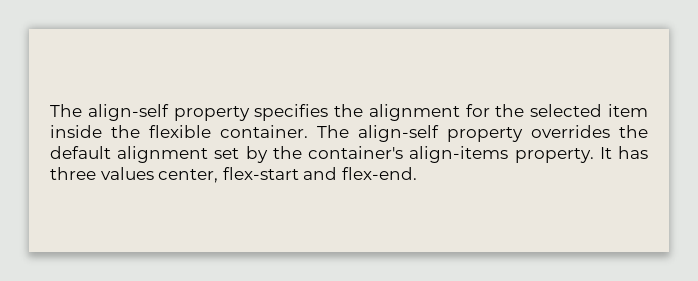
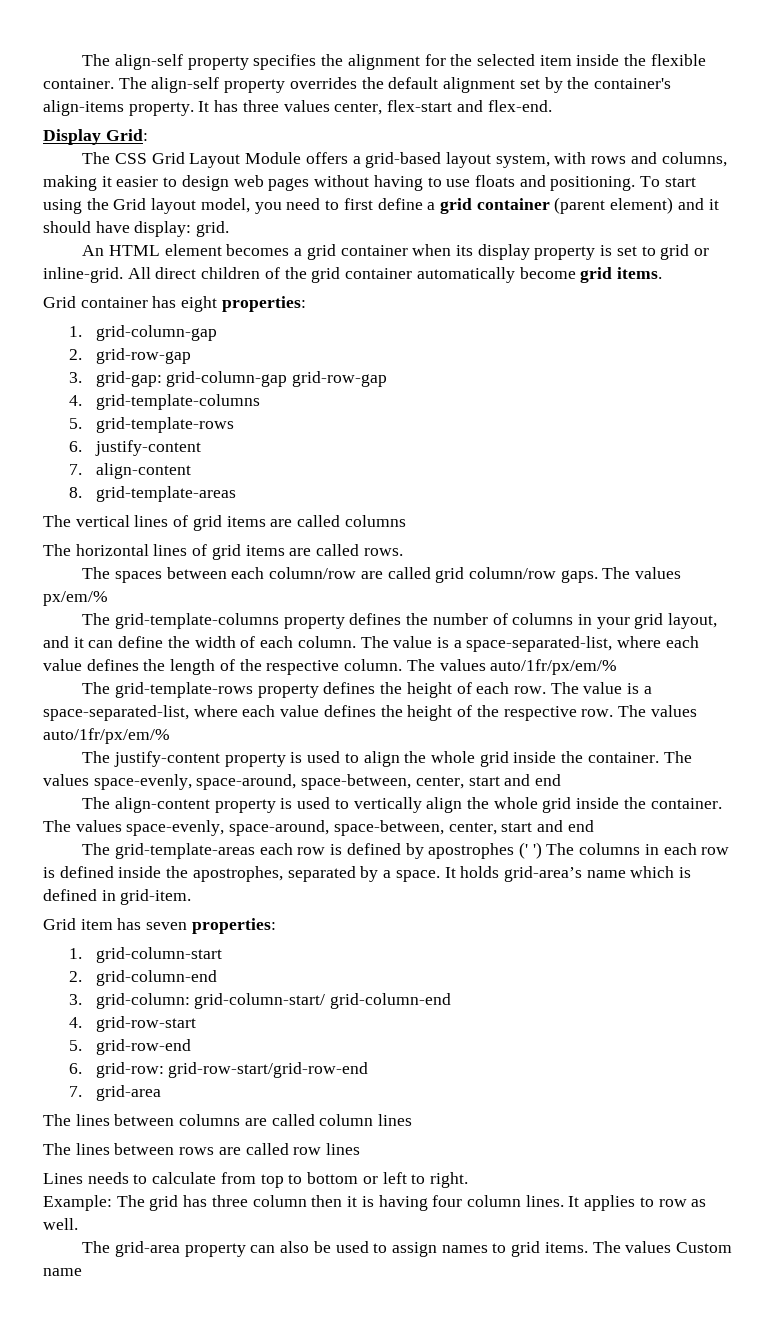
(417, 173) none -> [43,129,148,145] [82,152,727,168] [43,175,696,191] [43,197,719,214] [43,221,230,237] [82,244,710,260] [43,267,662,283] [43,296,306,312] [69,325,217,341] [69,348,191,364] [69,371,387,387] [69,394,260,410] [69,417,234,433] [69,440,201,456] [69,463,191,479] [69,486,236,502] [43,515,406,531] [43,544,403,560] [82,567,682,583] [43,591,108,606] [82,613,718,629] [43,636,699,652] [43,659,618,675] [82,682,652,698] [43,705,697,721] [43,728,170,744] [82,751,692,767] [43,774,562,790] [82,797,722,813] [43,820,594,836] [82,842,730,859] [43,866,692,882] [43,889,192,905] [43,918,276,934] [69,947,222,963] [69,970,217,986] [69,993,451,1009] [69,1016,196,1032] [69,1039,191,1055] [69,1062,369,1078] [69,1085,161,1101] [43,1114,413,1126] [43,1143,361,1155] [43,1172,468,1188] [43,1195,707,1211] [43,1218,78,1230] [82,1241,733,1257] [43,1268,82,1276] // Display Grid: // The CSS Grid Layout Module offers a grid-based layout system, with rows and columns, making it easier to design web pages without having to use floats and positioning. To start using the Grid layout model, you need to first define a grid container (parent element) and it should have display: grid. // An HTML element becomes a grid container when its display property is set to grid or inline-grid. All direct children of the grid container automatically become grid items. // Grid container has eight properties: // 1. grid-column-gap // 2. grid-row-gap // 3. grid-gap: grid-column-gap grid-row-gap // 4. grid-template-columns // 5. grid-template-rows // 6. justify-content // 7. align-content // 8. grid-template-areas // The vertical lines of grid items are called columns // The horizontal lines of grid items are called rows. // The spaces between each column/row are called grid column/row gaps. The values px/em/% // The grid-template-columns property defines the number of columns in your grid layout, and it can define the width of each column. The value is a space-separated-list, where each value defines the length of the respective column. The values auto/1fr/px/em/% // The grid-template-rows property defines the height of each row. The value is a space-separated-list, where each value defines the height of the respective row. The values auto/1fr/px/em/% // The justify-content property is used to align the whole grid inside the container. The values space-evenly, space-around, space-between, center, start and end // The align-content property is used to vertically align the whole grid inside the container. The values space-evenly, space-around, space-between, center, start and end // The grid-template-areas each row is defined by apostrophes (' ') The columns in each row is defined inside the apostrophes, separated by a space. It holds grid-area’s name which is defined in grid-item. // Grid item has seven properties: // 1. grid-column-start // 2. grid-column-end // 3. grid-column: grid-column-start/ grid-column-end // 4. grid-row-start // 5. grid-row-end // 6. grid-row: grid-row-start/grid-row-end // 7. grid-area // The lines between columns are called column lines // The lines between rows are called row lines // Lines needs to calculate from top to bottom or left to right. // Example: The grid has three column then it is having four column lines. It applies to row as well. // The grid-area property can also be used to assign names to grid items. The values Custom name

